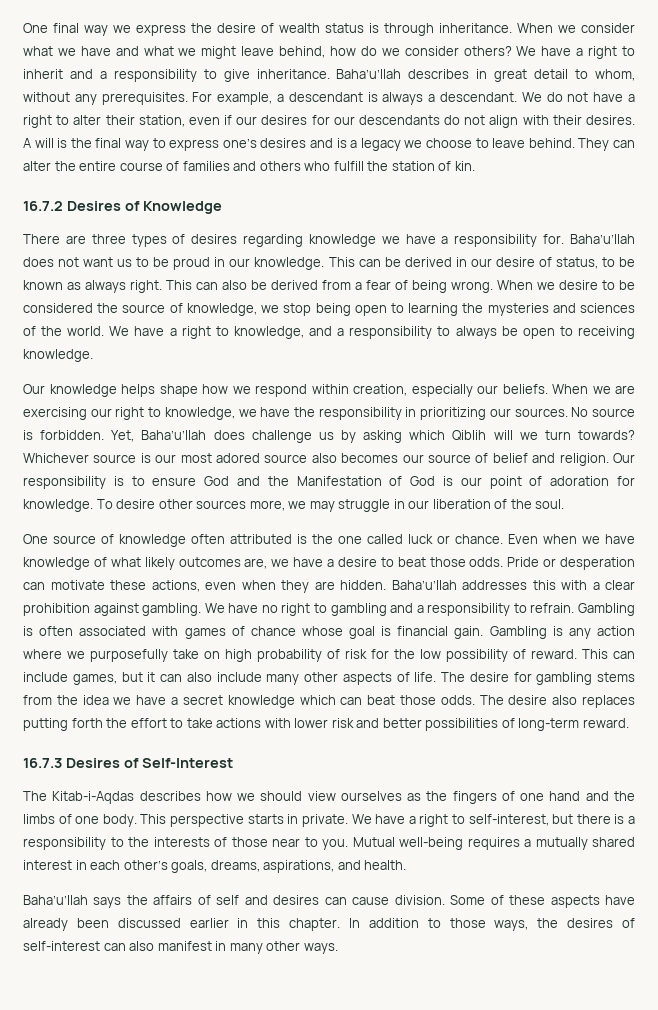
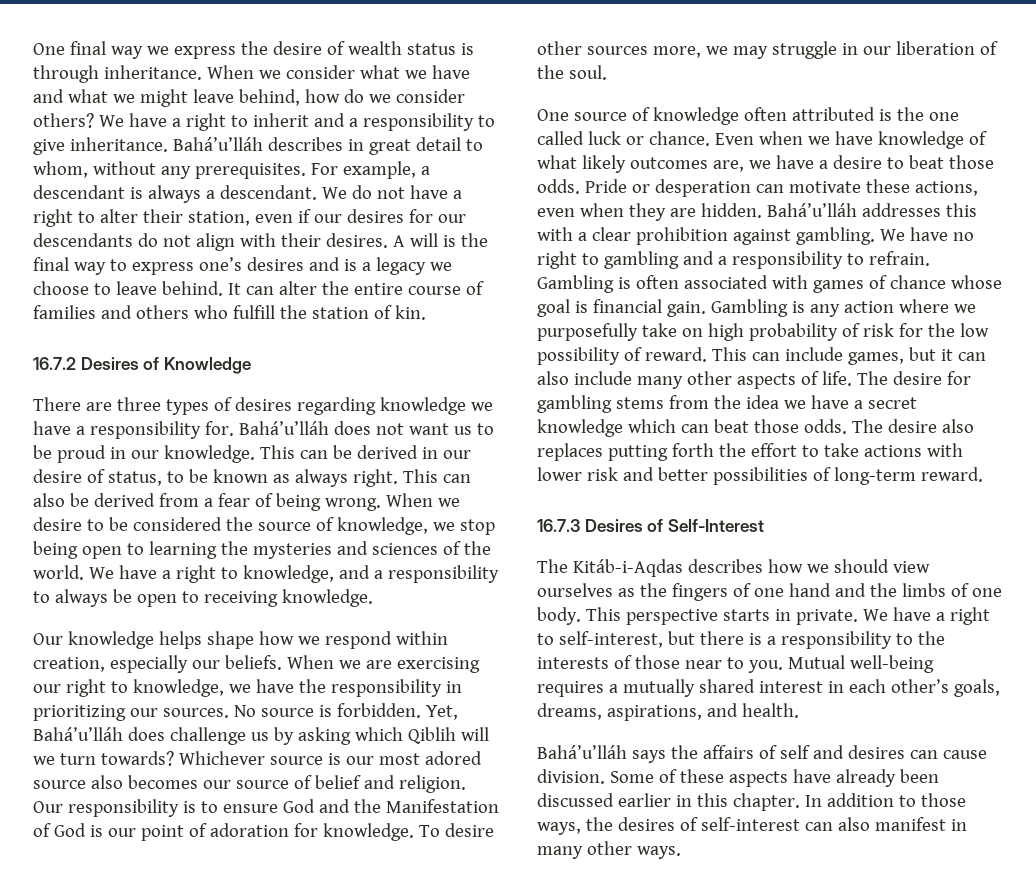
[336,69,402,79] Baha’u’llah -> [172,137,263,151] Bahá’u’lláh
[578,138,610,151] They -> [227,283,241,295] It
[570,234,635,244] Baha’u’llah -> [238,421,329,435] Bahá’u’lláh
[141,430,207,440] Baha’u’llah -> [33,727,123,741] Bahá’u’lláh
[391,580,457,590] Baha’u’llah -> [766,203,857,217] Bahá’u’lláh
[52,791,135,804] Kitab-i-Aqdas -> [572,559,683,577] Kitáb-i-Aqdas
[23,895,88,905] Baha’u’llah -> [537,745,627,759] Bahá’u’lláh

